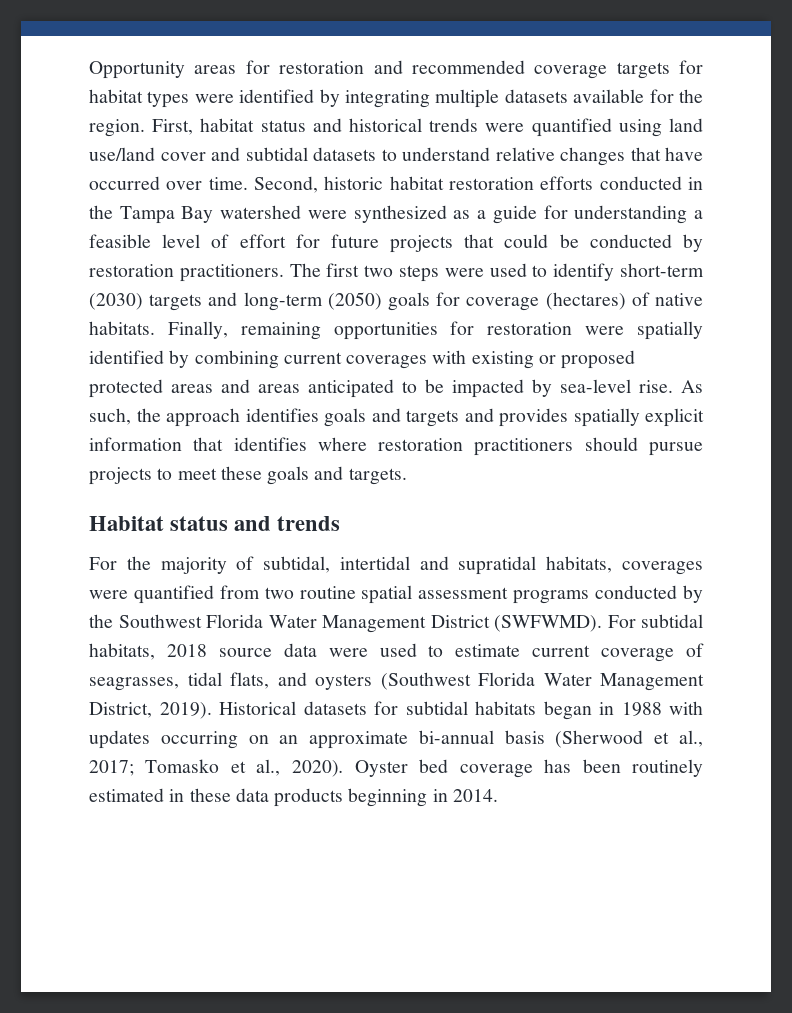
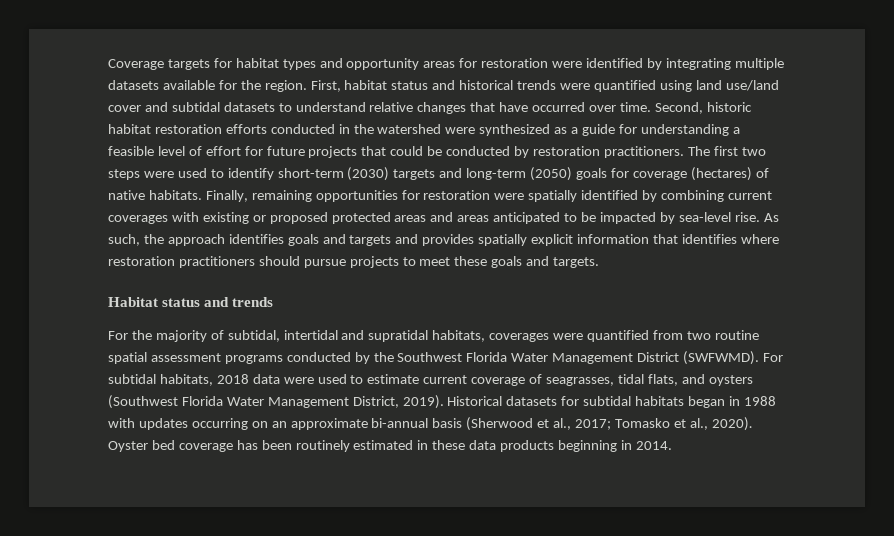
[89,60,703,79] [89,89,190,108] Opportunity areas for restoration and recommended coverage targets for habitat types -> [108,58,549,70] Coverage targets for habitat types and opportunity areas for restoration
[119,206,214,224] Tampa Bay -> (374, 129) none
[218,648,272,657] source -> (249, 379) none

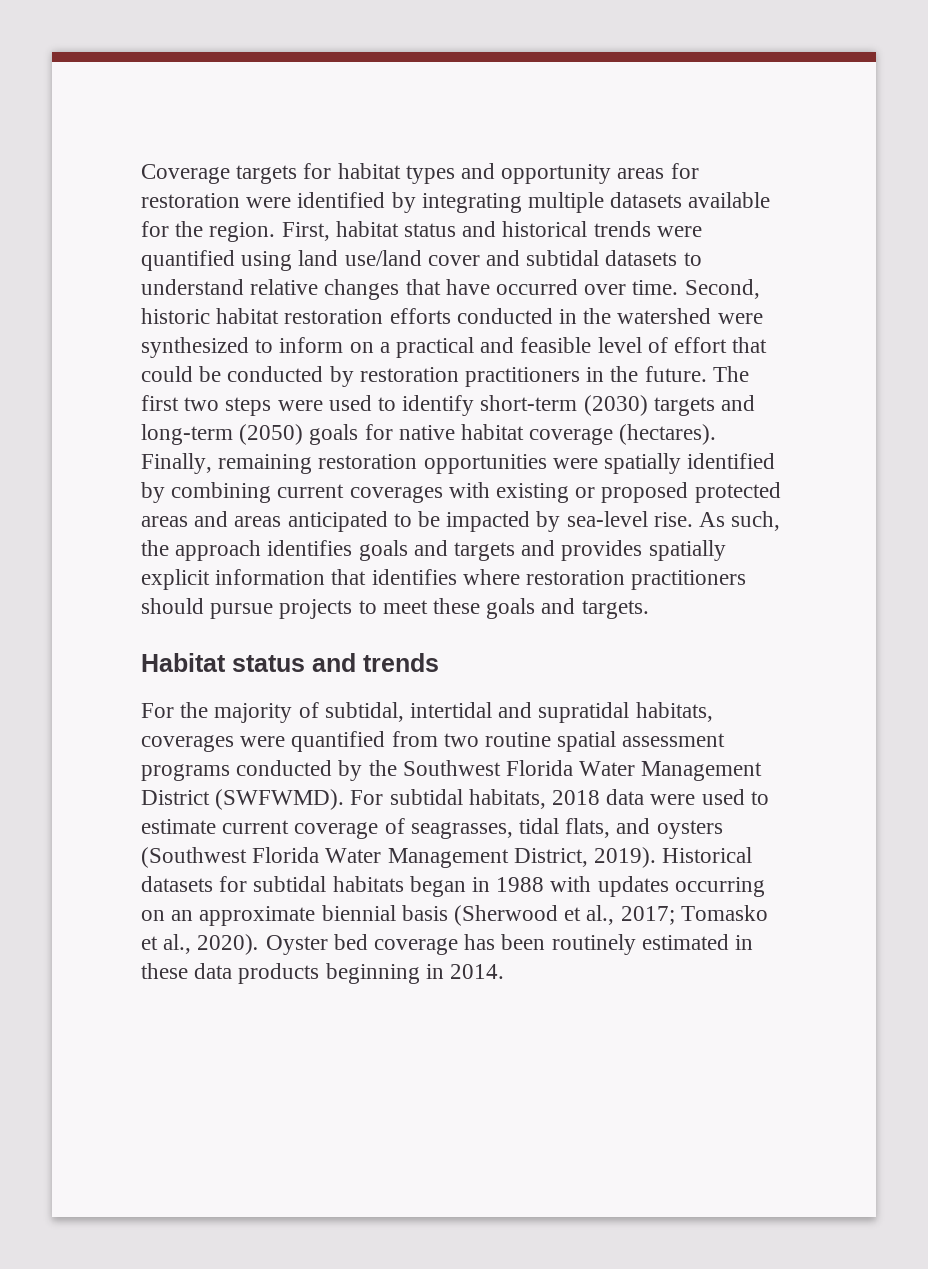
[554,124,740,136] as a guide for understanding a -> [255,337,515,358] to inform on a practical and
[244,146,358,158] for future projects -> (728, 345) none
[603,146,684,158] practitioners. -> [465,366,707,387] practitioners in the future.
[632,167,769,181] [108,190,491,202] coverage (hectares) of native habitats. Finally, remaining opportunities for restoration -> [398,424,717,445] [141,453,547,474] native habitat coverage (hectares). Finally, remaining restoration opportunities
[371,418,429,428] bi-annual -> [321,905,396,921] biennial

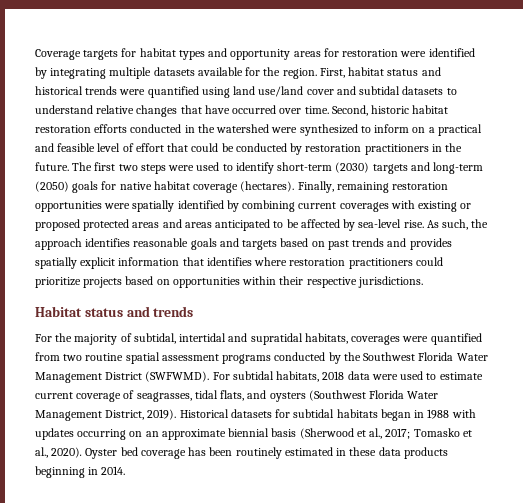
[446,511,531,532] impacted -> [300,219,340,228] affected
(353, 548) none -> [133,238,189,247] reasonable
(516, 551) none -> [280,238,385,250] based on past trends
[141,598,649,619] should pursue projects to meet these goals and targets. -> [415,257,443,266] [35,276,423,288] could prioritize projects based on opportunities within their respective jurisdictions.

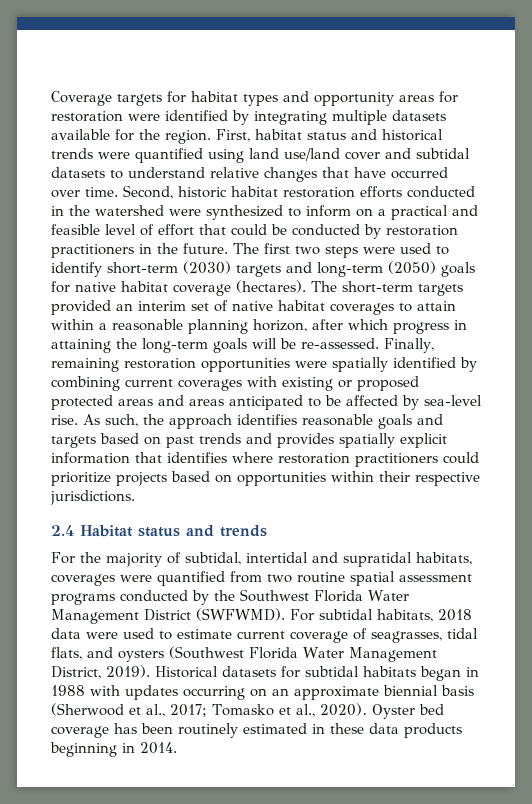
(295, 186) none -> [311,281,463,296] [51,300,456,315] [51,319,467,334] [51,338,379,353] The short-term targets provided an interim set of native habitat coverages to attain within a reasonable planning horizon, after which progress in attaining the long-term goals will be re-assessed.
(423, 282) none -> [51,525,74,536] 2.4

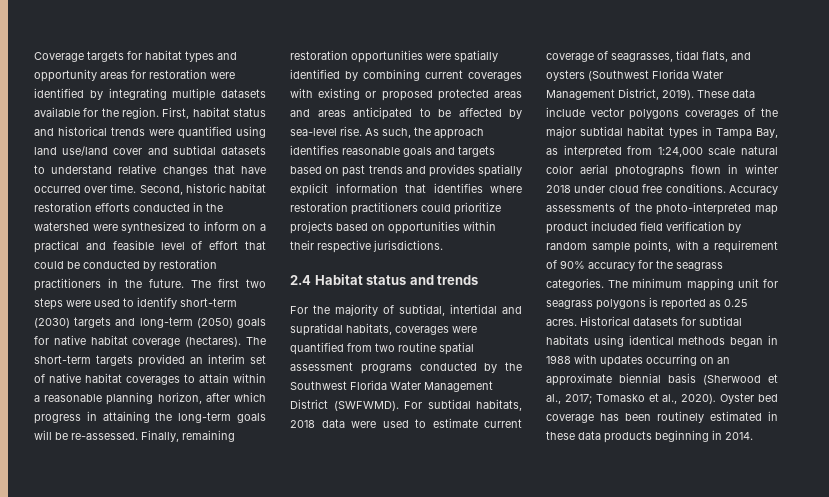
(150, 671) none -> [697,89,755,98] [546,107,778,120] [546,126,778,139] [546,145,778,158] [546,164,778,177] [546,183,778,195] [546,202,778,215] [546,221,741,234] [546,240,778,253] [546,260,723,271] [546,278,778,291] [546,297,748,310] [546,319,577,326] These data include vector polygons coverages of the major subtidal habitat types in Tampa Bay, as interpreted from 1:24,000 scale natural color aerial photographs flown in winter 2018 under cloud free conditions. Accuracy assessments of the photo-interpreted map product included field verification by random sample points, with a requirement of 90% accuracy for the seagrass categories. The minimum mapping unit for seagrass polygons is reported as 0.25 acres.
(416, 671) none -> [593,335,726,347] using identical methods

